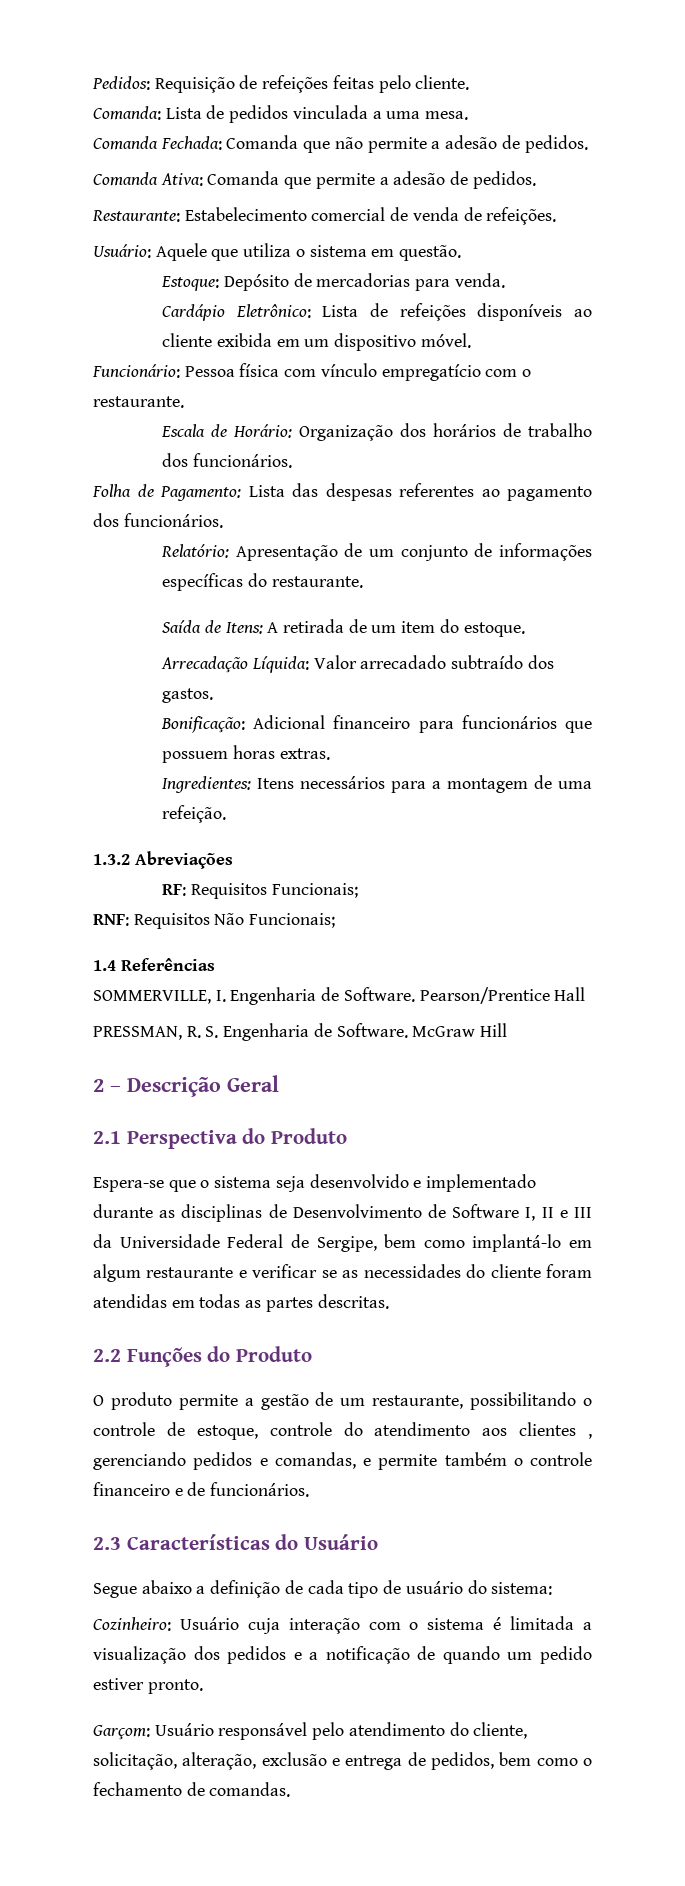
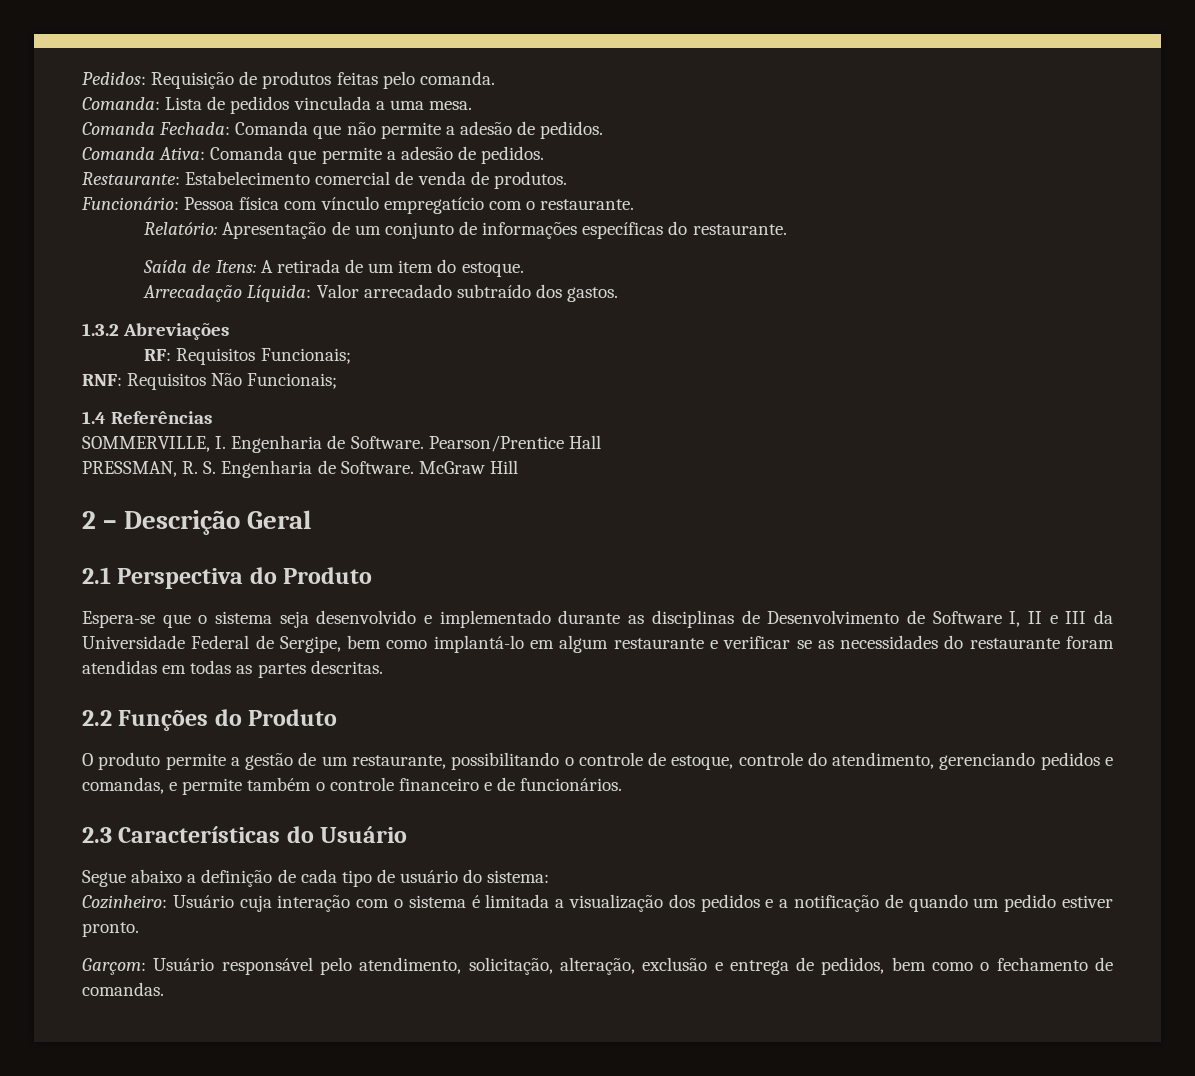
[262,75,329,93] refeições -> [262,71,332,89] produtos
[415,75,470,90] cliente. -> [419,71,495,85] comanda.
[486,207,557,225] [93,243,462,261] [161,273,505,291] [162,303,593,321] [162,333,471,351] refeições. // Usuário: Aquele que utiliza o sistema em questão. // Estoque: Depósito de mercadorias para venda. // Cardápio Eletrônico: Lista de refeições disponíveis ao cliente exibida em um dispositivo móvel. -> [493,171,567,189] produtos.
[161,423,593,441] [162,453,292,468] [92,483,592,501] [93,513,223,528] // Escala de Horário: Organização dos horários de trabalho dos funcionários. // Folha de Pagamento: Lista das despesas referentes ao pagamento dos funcionários. -> (635, 204) none
[161,715,592,733] [162,745,330,763] [162,775,593,793] [162,805,227,823] // Bonificação: Adicional financeiro para funcionários que possuem horas extras. // Ingredientes: Itens necessários para a montagem de uma refeição. -> (619, 294) none
[490,1264,541,1278] cliente -> [969,638,1060,649] restaurante
[374,1422,592,1439] atendimento aos clientes , -> [832,752,935,769] atendimento,
[348,1722,528,1739] atendimento do cliente, -> [359,957,462,974] atendimento,

